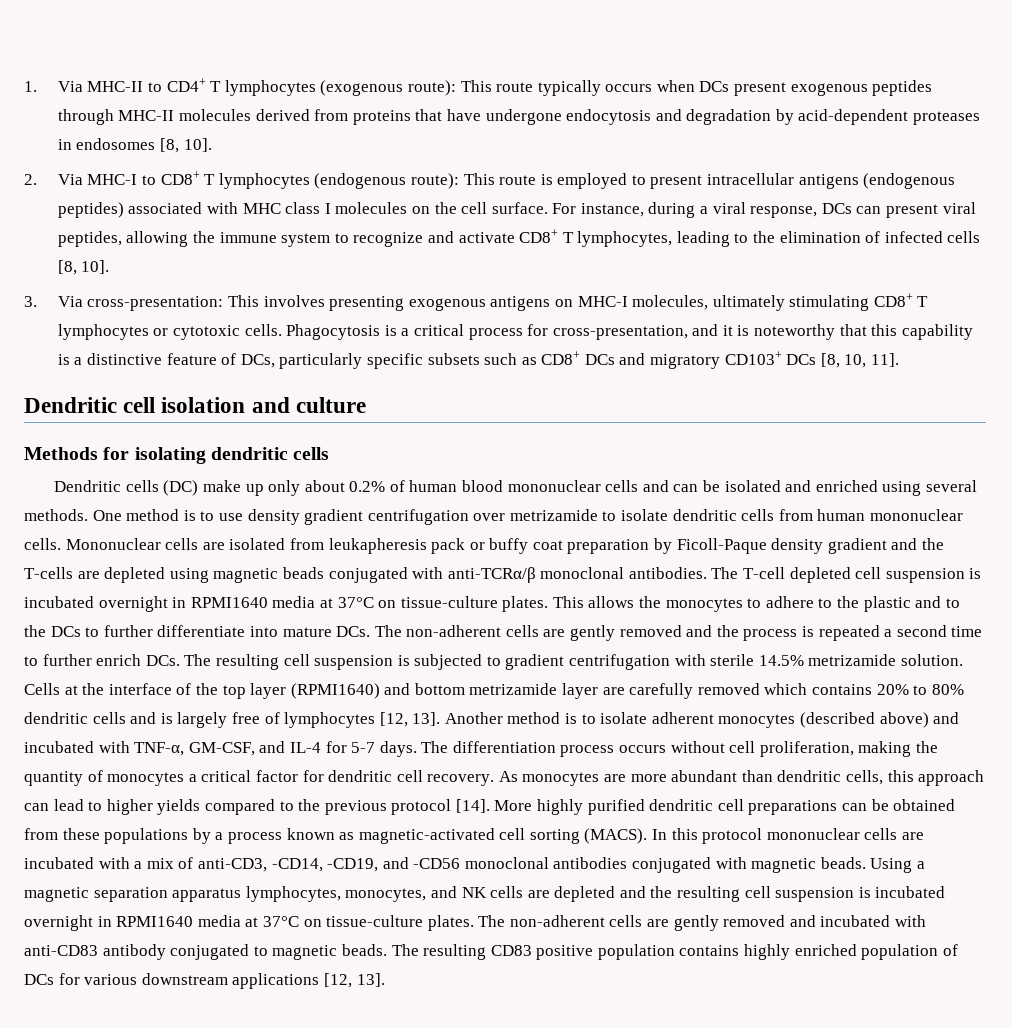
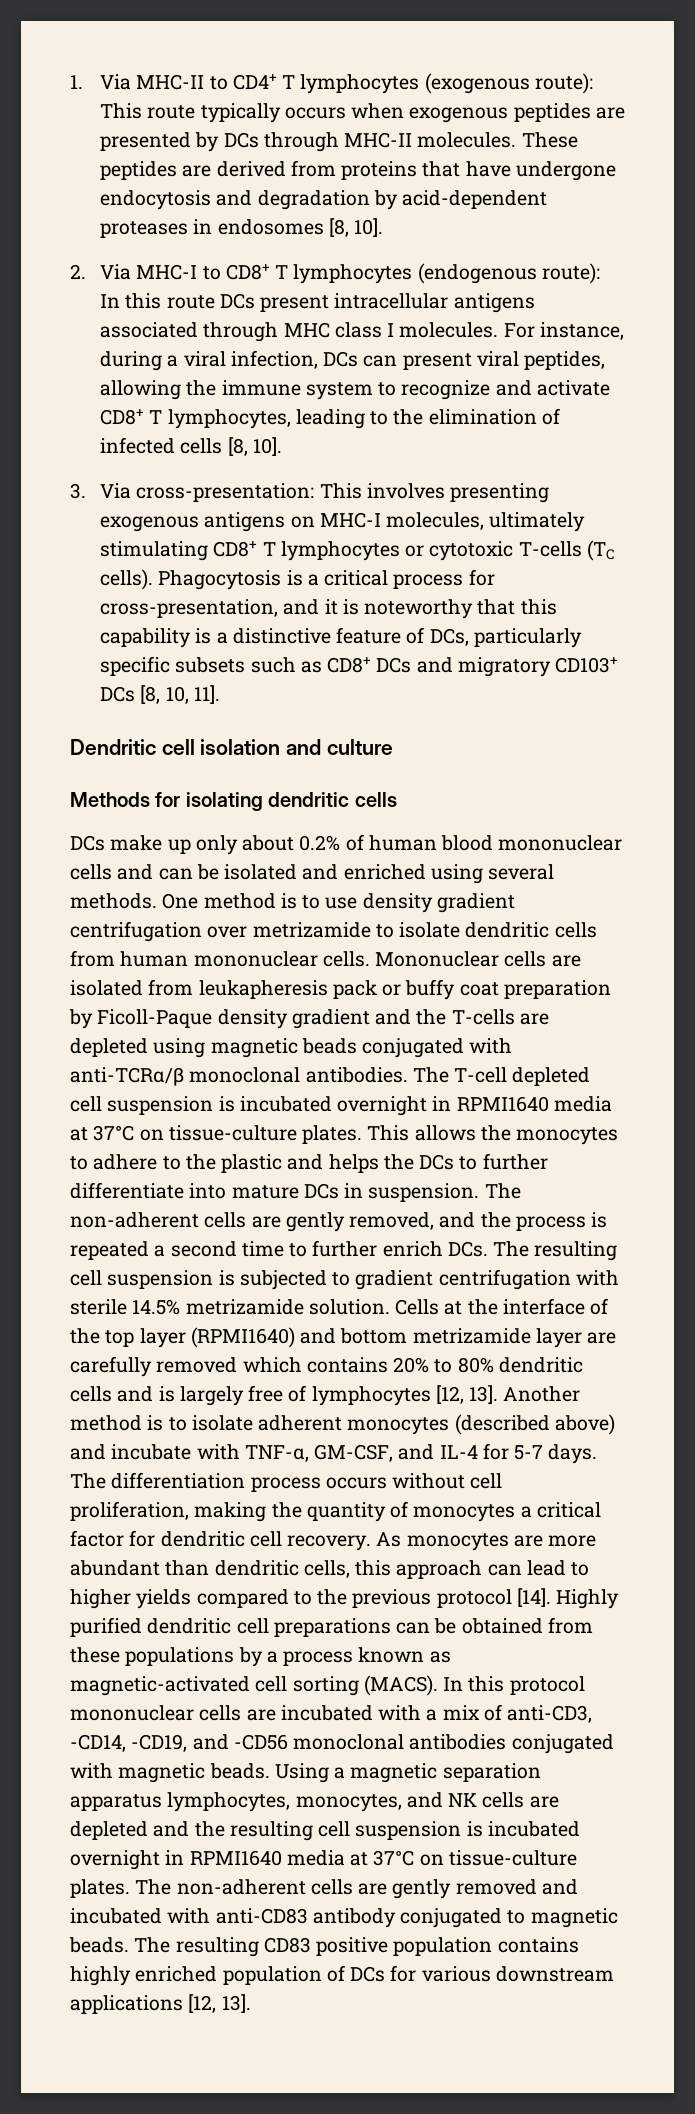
[699,80,933,96] [57,109,251,125] DCs present exogenous peptides through MHC-II molecules -> [409,103,625,123] [100,132,578,152] [100,161,212,180] exogenous peptides are presented by DCs through MHC-II molecules. These peptides are
[463,173,956,189] [57,202,548,218] This route is employed to present intracellular antigens (endogenous peptides) associated with MHC class I molecules on the cell surface. -> [100,293,535,313] [100,322,499,342] In this route DCs present intracellular antigens associated through MHC class I molecules.
[750,206,818,218] response, -> [230,350,318,369] infection,
[244,324,282,336] cells. -> [518,540,615,561] [100,569,154,590] T-cells (TC cells).
[54,480,199,496] Dendritic cells (DC) -> [70,835,105,851] DCs
[945,598,960,608] to -> [328,1154,379,1173] helps
[336,625,682,641] DCs. The non-adherent cells are gently removed -> [303,1183,521,1202] [70,1212,435,1232] DCs in suspension. The non-adherent cells are gently removed,
[24,741,94,753] incubated -> [111,1444,192,1460] incubate
[494,799,584,815] More highly -> [556,1589,620,1609] Highly

